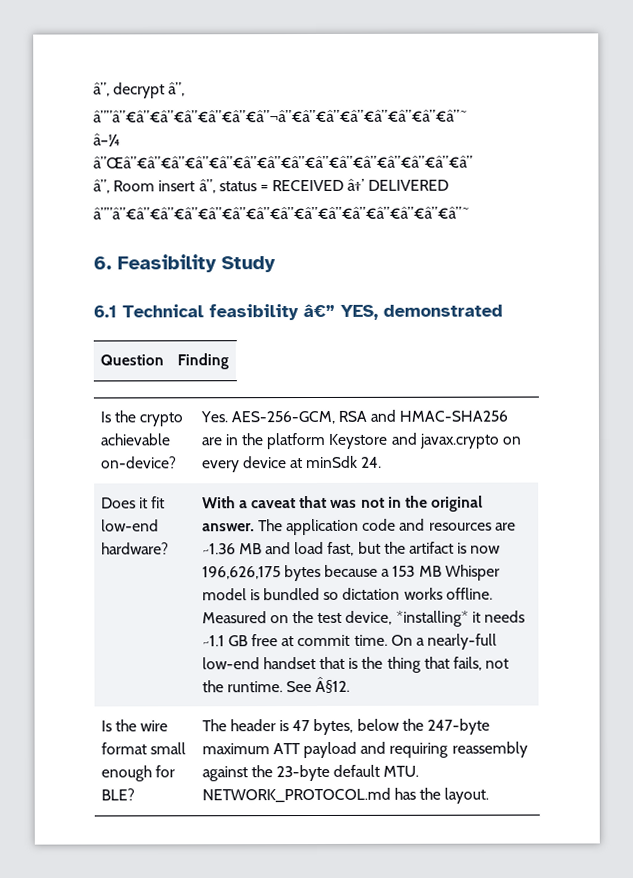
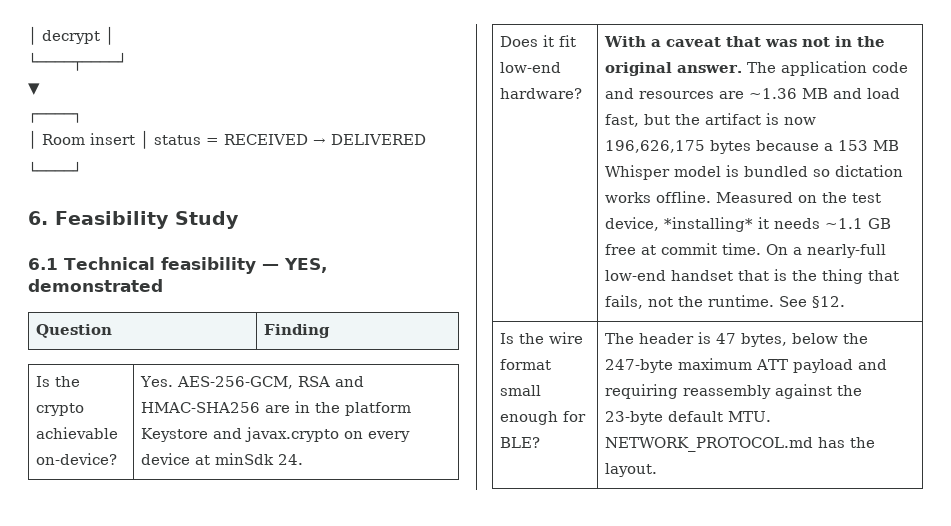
[93,82,186,99] [93,109,468,123] [93,133,120,147] [93,155,473,169] [93,179,110,194] â”‚ decrypt â”‚ // â””â”€â”€â”€â”€â”€â”€â”¬â”€â”€â”€â”€â”€â”€â”€â”˜ // â–¼ // â”Œâ”€â”€â”€â”€â”€â”€â”€â”€â”€â”€â”€â”€â”€â”€â” // â”‚ -> [28,26,114,45] [28,52,127,71] [28,83,40,95] [28,113,82,123] [28,130,37,149] │ decrypt │ // └────┬────┘ // ▼ // ┌────┐ // │
[198,179,216,194] â”‚ -> [140,130,149,149] │
[347,178,366,191] â†’ -> [313,138,326,145] →
[93,206,470,220] â””â”€â”€â”€â”€â”€â”€â”€â”€â”€â”€â”€â”€â”€â”€â”˜ -> [28,161,82,176] └────┘
[303,303,335,318] â€” -> [261,264,279,270] —
[315,676,351,694] Â§12. -> [812,296,846,308] §12.

